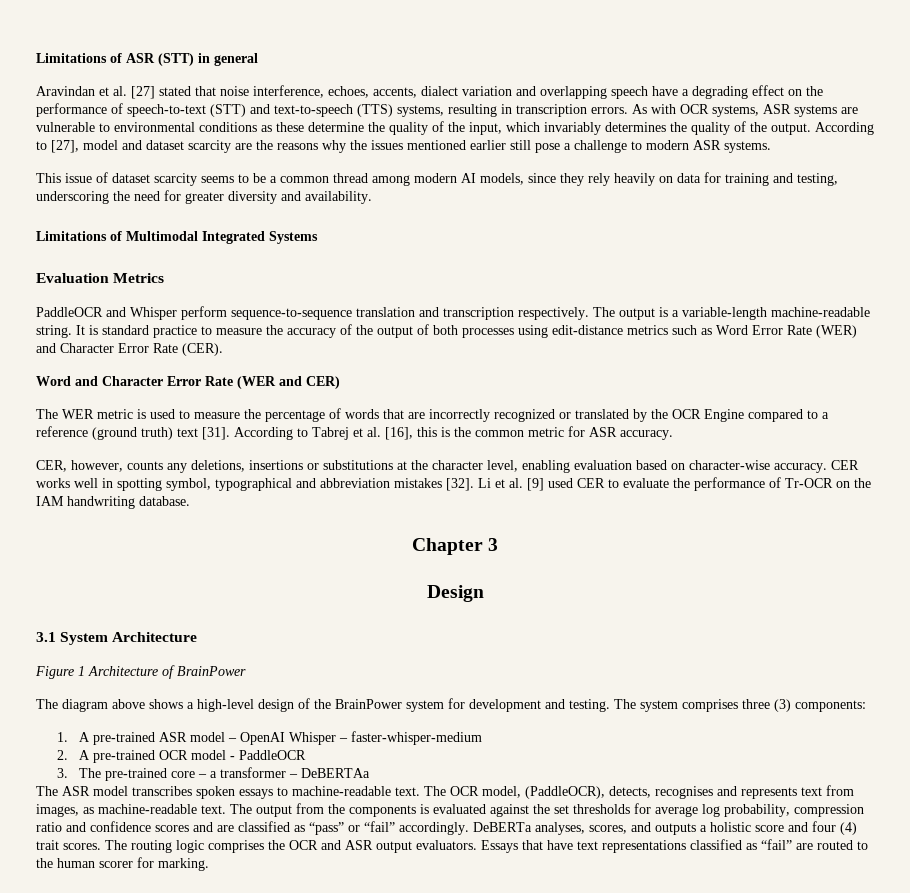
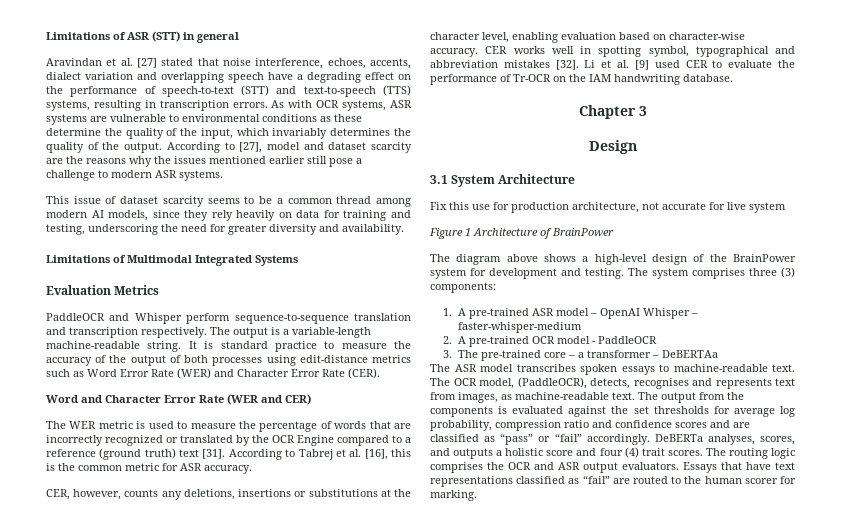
(198, 637) none -> [430,202,786,213] // Fix this use for production architecture, not accurate for live system

